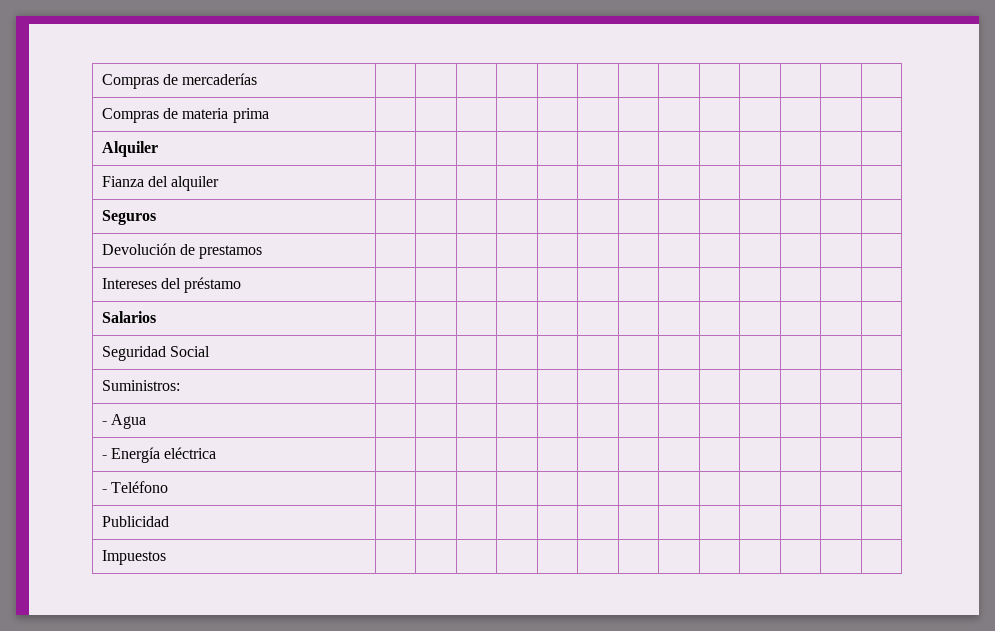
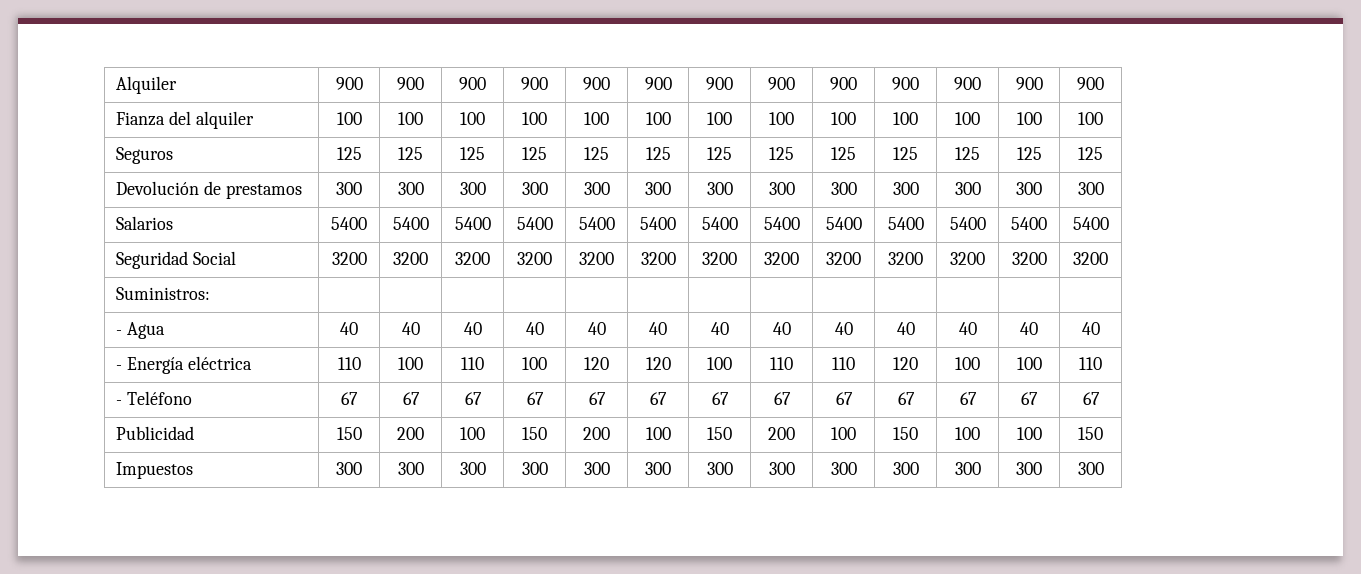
[101,73,258,89] [101,108,269,123] [101,141,158,157] [101,176,220,191] [101,210,156,225] [101,243,263,259] [101,277,242,293] [101,311,156,323] [101,346,211,361] [101,380,180,391] [101,414,147,429] [101,447,217,463] [101,481,169,493] [101,516,169,527] [101,550,166,565] Compras de mercaderías | | | | | | | | | | | | | // Compras de materia prima | | | | | | | | | | | | | // Alquiler | | | | | | | | | | | | | // Fianza del alquiler | | | | | | | | | | | | | // Seguros | | | | | | | | | | | | | // Devolución de prestamos | | | | | | | | | | | | | // Intereses del préstamo | | | | | | | | | | | | | // Salarios | | | | | | | | | | | | | // Seguridad Social | | | | | | | | | | | | | // Suministros: | | | | | | | | | | | | | // - Agua | | | | | | | | | | | | | // - Energía eléctrica | | | | | | | | | | | | | // - Teléfono | | | | | | | | | | | | | // Publicidad | | | | | | | | | | | | | // Impuestos | | | | | | | | | | | | | -> [116,76,178,94] [335,77,363,90] [397,77,424,90] [459,77,486,90] [521,77,548,90] [583,77,610,90] [644,77,672,90] [706,77,733,90] [768,77,795,90] [830,77,857,90] [892,77,919,90] [954,77,981,90] [1015,77,1043,90] [1077,77,1104,90] [116,111,254,129] [336,112,362,125] [398,112,423,125] [460,112,485,125] [522,112,547,125] [584,112,609,125] [645,112,671,125] [707,112,732,125] [769,112,794,125] [831,112,856,125] [893,112,918,125] [955,112,980,125] [1016,112,1042,125] [1078,112,1103,125] [116,147,174,164] [336,147,362,160] [398,147,423,160] [460,147,485,160] [522,147,547,160] [584,147,609,160] [645,147,671,160] [707,147,732,160] [769,147,794,160] [831,147,856,160] [893,147,918,160] [955,147,980,160] [1016,147,1042,160] [1078,147,1103,160] [116,181,302,199] [336,182,362,195] [397,182,424,195] [459,182,486,195] [521,182,548,195] [583,182,610,195] [645,182,671,195] [706,182,733,195] [768,182,795,195] [830,182,857,195] [892,182,919,195] [954,182,981,195] [1016,182,1042,195] [1077,182,1104,195] [116,216,174,230] [331,217,367,230] [392,217,429,230] [454,217,491,230] [516,217,553,230] [578,217,615,230] [640,217,676,230] [701,217,738,230] [763,217,800,230] [825,217,862,230] [887,217,924,230] [949,217,986,230] [1011,217,1047,230] [1072,217,1109,230] [116,251,237,269] [331,252,367,265] [393,252,428,265] [455,252,490,265] [517,252,552,265] [579,252,614,265] [640,252,676,265] [702,252,737,265] [764,252,799,265] [826,252,861,265] [888,252,923,265] [950,252,985,265] [1011,252,1047,265] [1073,252,1108,265] [116,287,211,300] [116,322,166,339] [340,322,358,335] [401,322,420,335] [463,322,482,335] [525,322,544,335] [587,322,606,335] [649,322,667,335] [710,322,729,335] [772,322,791,335] [834,322,853,335] [896,322,915,335] [958,322,977,335] [1020,322,1038,335] [1081,322,1100,335] [116,356,252,374] [337,357,361,370] [398,357,423,370] [461,357,484,370] [522,357,547,370] [584,357,609,370] [645,357,671,370] [707,357,732,370] [770,357,793,370] [832,357,855,370] [893,357,918,370] [955,357,980,370] [1016,357,1042,370] [1079,357,1102,370] [116,391,193,405] [341,392,358,405] [402,392,420,405] [464,392,482,405] [526,392,544,405] [588,392,606,405] [650,392,667,405] [711,392,729,405] [773,392,791,405] [835,392,853,405] [897,392,915,405] [959,392,977,405] [1021,392,1038,405] [1082,392,1100,405] [116,426,195,440] [336,427,362,440] [397,427,424,440] [460,427,485,440] [522,427,547,440] [583,427,610,440] [645,427,671,440] [707,427,732,440] [768,427,795,440] [831,427,856,440] [893,427,918,440] [955,427,980,440] [1016,427,1042,440] [1078,427,1103,440] [116,462,194,479] [336,462,362,475] [397,462,424,475] [459,462,486,475] [521,462,548,475] [583,462,610,475] [645,462,671,475] [706,462,733,475] [768,462,795,475] [830,462,857,475] [892,462,919,475] [954,462,981,475] [1016,462,1042,475] [1077,462,1104,475] Alquiler | 900 | 900 | 900 | 900 | 900 | 900 | 900 | 900 | 900 | 900 | 900 | 900 | 900 // Fianza del alquiler | 100 | 100 | 100 | 100 | 100 | 100 | 100 | 100 | 100 | 100 | 100 | 100 | 100 // Seguros | 125 | 125 | 125 | 125 | 125 | 125 | 125 | 125 | 125 | 125 | 125 | 125 | 125 // Devolución de prestamos | 300 | 300 | 300 | 300 | 300 | 300 | 300 | 300 | 300 | 300 | 300 | 300 | 300 // Salarios | 5400 | 5400 | 5400 | 5400 | 5400 | 5400 | 5400 | 5400 | 5400 | 5400 | 5400 | 5400 | 5400 // Seguridad Social | 3200 | 3200 | 3200 | 3200 | 3200 | 3200 | 3200 | 3200 | 3200 | 3200 | 3200 | 3200 | 3200 // Suministros: | | | | | | | | | | | | | // - Agua | 40 | 40 | 40 | 40 | 40 | 40 | 40 | 40 | 40 | 40 | 40 | 40 | 40 // - Energía eléctrica | 110 | 100 | 110 | 100 | 120 | 120 | 100 | 110 | 110 | 120 | 100 | 100 | 110 // - Teléfono | 67 | 67 | 67 | 67 | 67 | 67 | 67 | 67 | 67 | 67 | 67 | 67 | 67 // Publicidad | 150 | 200 | 100 | 150 | 200 | 100 | 150 | 200 | 100 | 150 | 100 | 100 | 150 // Impuestos | 300 | 300 | 300 | 300 | 300 | 300 | 300 | 300 | 300 | 300 | 300 | 300 | 300

